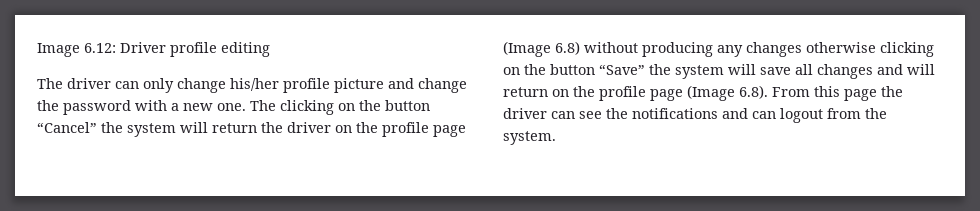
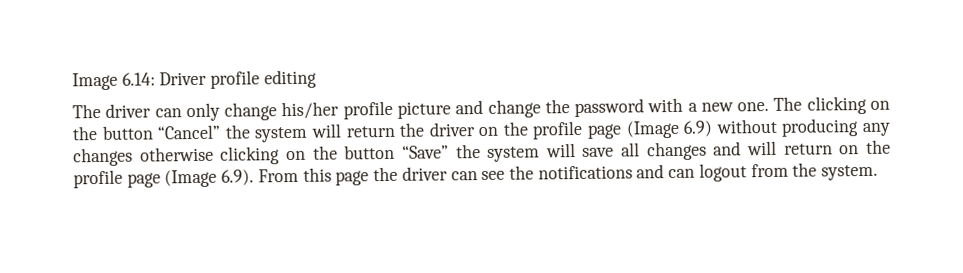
[84,43,116,53] 6.12: -> [121,72,156,86] 6.14:
[555,41,580,55] 6.8) -> [683,120,714,137] 6.9)
[739,85,768,99] 6.8). -> [221,169,255,186] 6.9).

